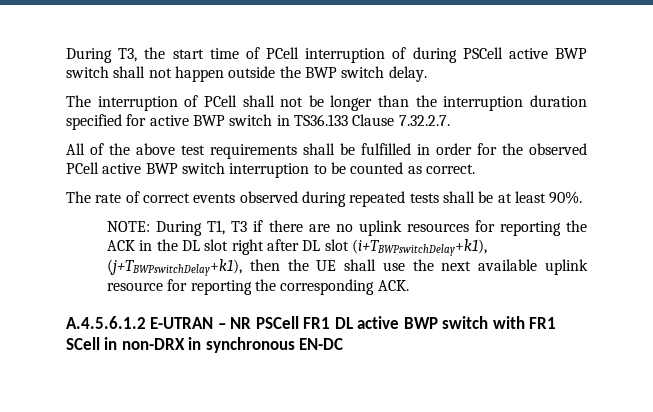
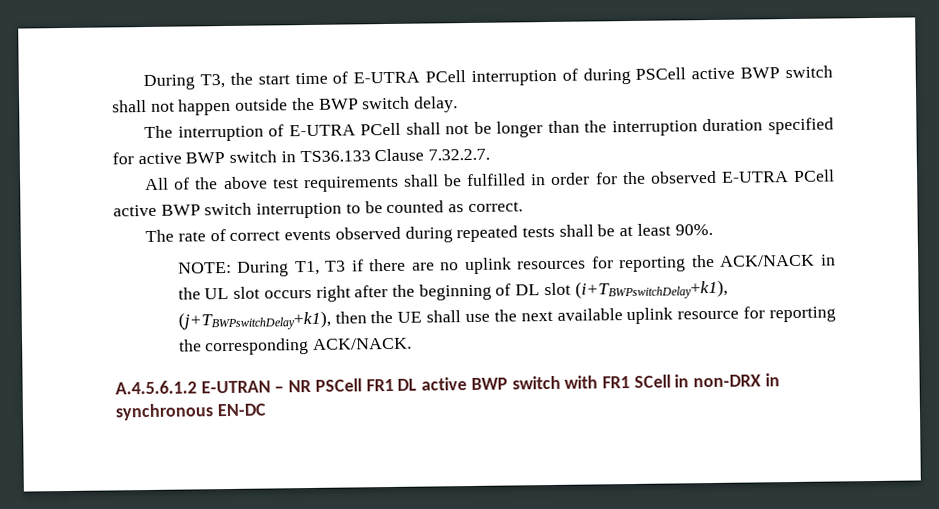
(260, 53) none -> [353,71,421,84] E-UTRA
(199, 101) none -> [288,124,356,137] E-UTRA
(587, 149) none -> [720,171,789,183] E-UTRA
[107,240,136,251] ACK -> [720,254,816,267] ACK/NACK
[182,239,300,255] DL slot right after -> [204,283,512,302] UL slot occurs right after the beginning of
[377,280,409,291] ACK. -> [313,337,413,350] ACK/NACK.

